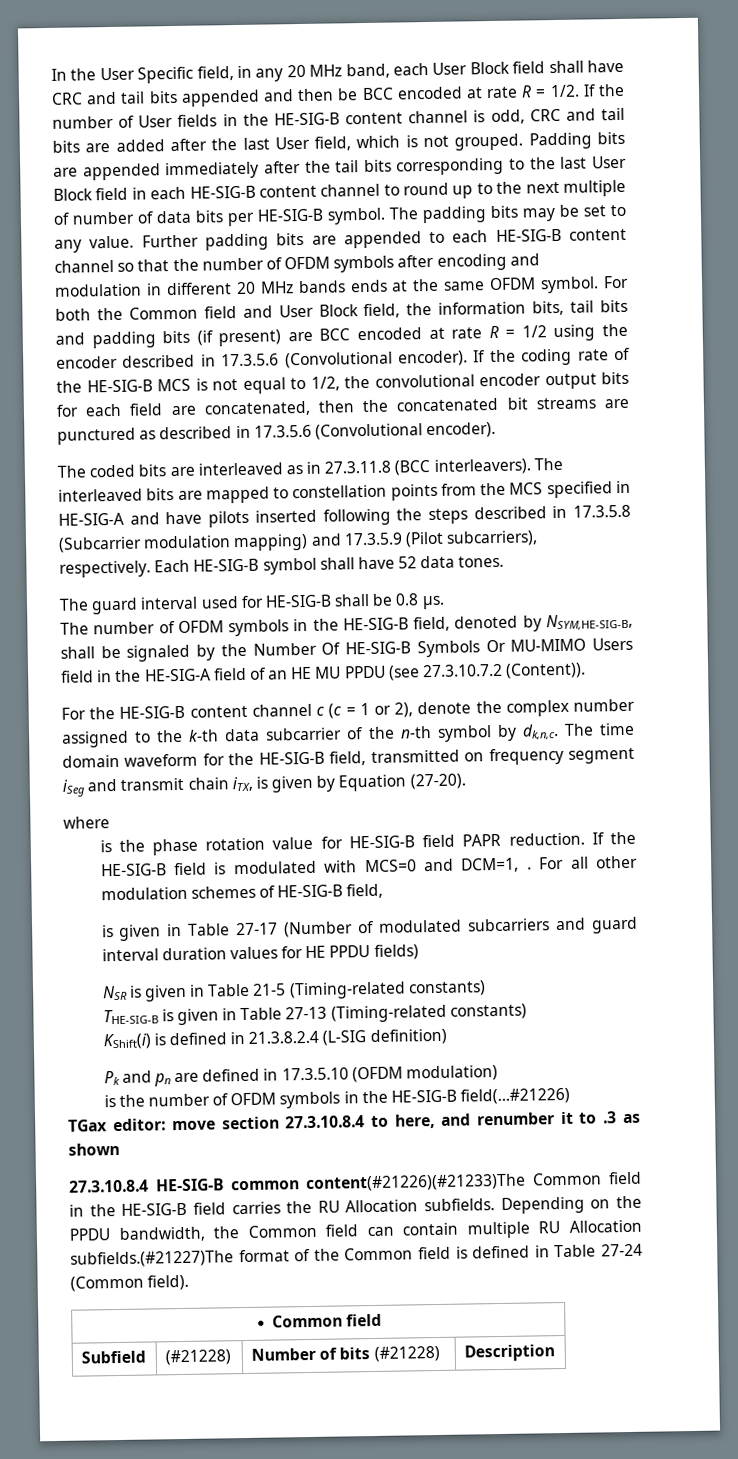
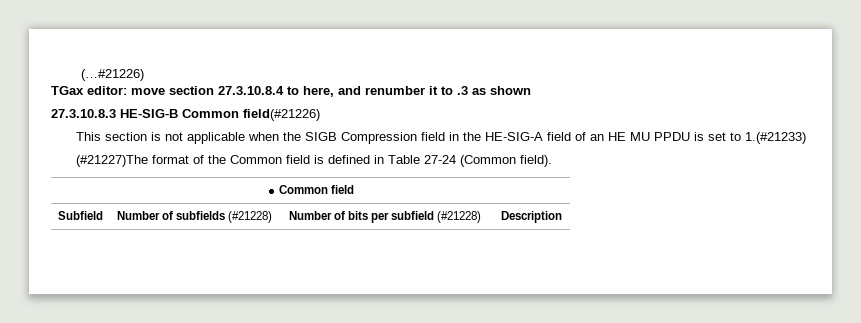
[51,59,624,84] [51,83,625,107] [52,107,625,129] [52,131,626,153] [53,155,627,181] [53,179,626,201] [53,204,626,227] [54,228,627,253] [54,253,540,273] [54,275,630,297] [55,299,628,321] [55,323,628,349] [56,347,630,369] [56,371,629,394] [56,397,629,417] [57,421,497,445] [57,457,563,478] [58,480,631,504] [58,504,631,528] [58,530,539,553] [59,555,505,578] [59,593,445,615] [60,613,633,637] [60,637,633,662] [61,662,587,683] [61,698,635,720] [61,722,636,748] [62,747,636,768] [62,773,466,797] [63,816,110,829] [99,831,636,856] [100,855,639,877] [100,883,384,901] [101,916,639,941] [101,944,419,962] [101,980,486,1002] [102,1003,527,1026] [102,1028,447,1050] [103,1065,499,1087] [103,1087,571,1109] In the User Specific field, in any 20 MHz band, each User Block field shall have CRC and tail bits appended and then be BCC encoded at rate R = 1/2. If the number of User fields in the HE-SIG-B content channel is odd, CRC and tail bits are added after the last User field, which is not grouped. Padding bits are appended immediately after the tail bits corresponding to the last User Block field in each HE-SIG-B content channel to round up to the next multiple of number of data bits per HE-SIG-B symbol. The padding bits may be set to any value. Further padding bits are appended to each HE-SIG-B content channel so that the number of OFDM symbols after encoding and modulation in different 20 MHz bands ends at the same OFDM symbol. For both the Common field and User Block field, the information bits, tail bits and padding bits (if present) are BCC encoded at rate R = 1/2 using the encoder described in 17.3.5.6 (Convolutional encoder). If the coding rate of the HE-SIG-B MCS is not equal to 1/2, the convolutional encoder output bits for each field are concatenated, then the concatenated bit streams are punctured as described in 17.3.5.6 (Convolutional encoder). // The coded bits are interleaved as in 27.3.11.8 (BCC interleavers). The interleaved bits are mapped to constellation points from the MCS specified in HE-SIG-A and have pilots inserted following the steps described in 17.3.5.8 (Subcarrier modulation mapping) and 17.3.5.9 (Pilot subcarriers), respectively. Each HE-SIG-B symbol shall have 52 data tones. // The guard interval used for HE-SIG-B shall be 0.8 μs. // The number of OFDM symbols in the HE-SIG-B field, denoted by NSYM,HE-SIG-B, shall be signaled by the Number Of HE-SIG-B Symbols Or MU-MIMO Users field in the HE-SIG-A field of an HE MU PPDU (see 27.3.10.7.2 (Content)). // For the HE-SIG-B content channel c (c = 1 or 2), denote the complex number assigned to the k-th data subcarrier of the n-th symbol by dk,n,c. The time domain waveform for the HE-SIG-B field, transmitted on frequency segment iSeg and transmit chain iTX, is given by Equation (27-20). // where // is the phase rotation value for HE-SIG-B field PAPR reduction. If the HE-SIG-B field is modulated with MCS=0 and DCM=1, . For all other modulation schemes of HE-SIG-B field, // is given in Table 27-17 (Number of modulated subcarriers and guard interval duration values for HE PPDU fields) // NSR is given in Table 21-5 (Timing-related constants) // THE-SIG-B is given in Table 27-13 (Timing-related constants) // KShift(i) is defined in 21.3.8.2.4 (L-SIG definition) // Pk and pn are defined in 17.3.5.10 (OFDM modulation) // is the number of OFDM symbols in the HE-SIG-B field(…#21226) -> [81,69,145,81] (…#21226)
[69,1171,642,1193] [69,1195,642,1217] [69,1219,642,1242] [70,1250,234,1268] 27.3.10.8.4 HE-SIG-B common content(#21226)(#21233)The Common field in the HE-SIG-B field carries the RU Allocation subfields. Depending on the PPDU bandwidth, the Common field can contain multiple RU Allocation subfields.(#21227)The -> [51,109,320,121] [75,132,806,144] [75,155,148,167] 27.3.10.8.3 HE-SIG-B Common field(#21226) // This section is not applicable when the SIGB Compression field in the HE-SIG-A field of an HE MU PPDU is set to 1.(#21233) // (#21227)The
(146, 1357) none -> [116,211,225,220] Number of subfields
(371, 1353) none -> [371,211,435,223] per subfield

